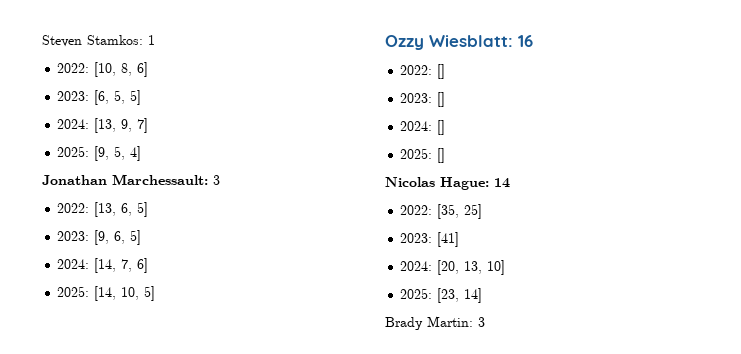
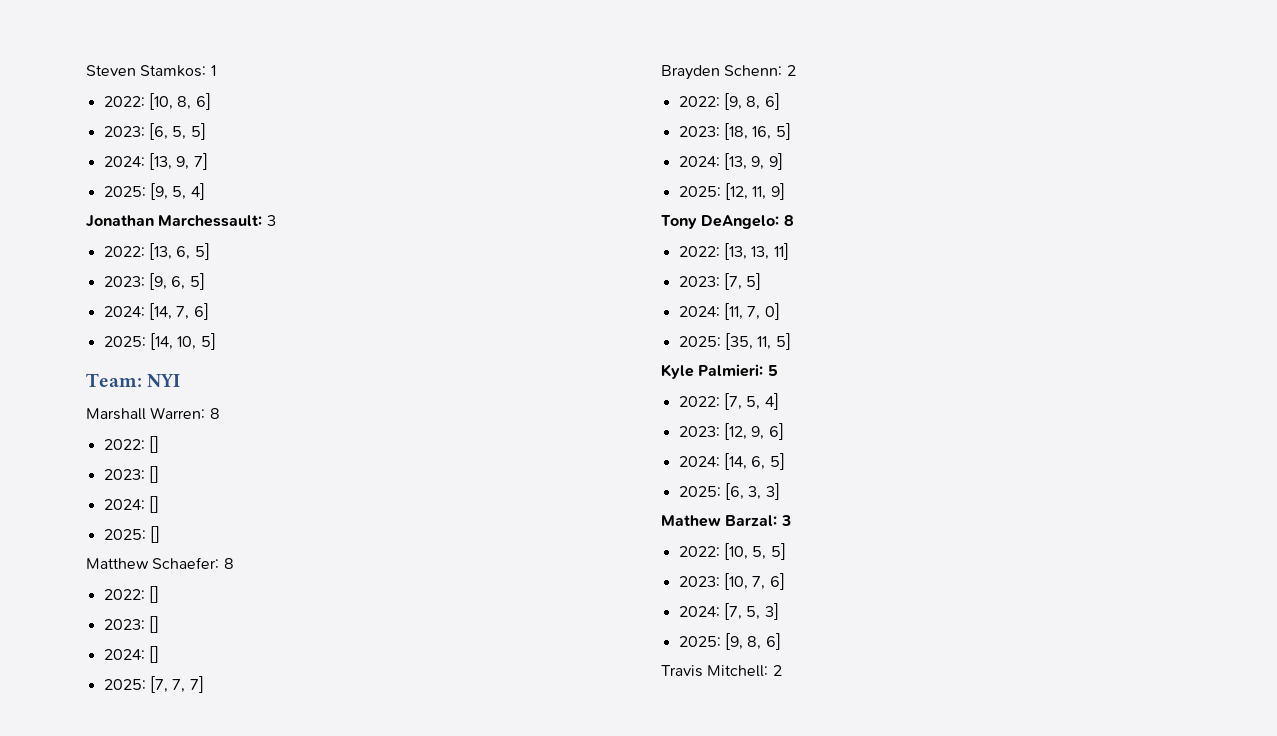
[385,35,533,50] Ozzy Wiesblatt: 16 -> [86,373,181,387] [86,407,220,420] Team: NYI // Marshall Warren: 8
[385,177,510,190] [400,204,483,219] [400,232,460,247] [400,260,506,275] [400,288,483,303] [385,316,485,330] Nicolas Hague: 14 // 2022: [35, 25] // 2023: [41] // 2024: [20, 13, 10] // 2025: [23, 14] // Brady Martin: 3 -> [86,557,234,569] [103,586,159,603] [103,616,159,633] [103,646,159,663] [103,676,204,693] [661,65,796,80] [678,93,780,110] [678,123,791,140] [678,153,783,170] [678,183,785,200] [661,215,794,229] [678,243,789,260] [678,273,762,290] [678,303,780,320] [678,333,791,350] [661,364,778,379] [678,393,779,410] [678,423,784,440] [678,453,785,470] [678,483,780,500] [661,515,791,527] [678,543,786,560] [678,573,785,590] [678,603,779,620] [678,633,781,650] [661,665,782,677] Matthew Schaefer: 8 // 2022: [] // 2023: [] // 2024: [] // 2025: [7, 7, 7] // Brayden Schenn: 2 // 2022: [9, 8, 6] // 2023: [18, 16, 5] // 2024: [13, 9, 9] // 2025: [12, 11, 9] // Tony DeAngelo: 8 // 2022: [13, 13, 11] // 2023: [7, 5] // 2024: [11, 7, 0] // 2025: [35, 11, 5] // Kyle Palmieri: 5 // 2022: [7, 5, 4] // 2023: [12, 9, 6] // 2024: [14, 6, 5] // 2025: [6, 3, 3] // Mathew Barzal: 3 // 2022: [10, 5, 5] // 2023: [10, 7, 6] // 2024: [7, 5, 3] // 2025: [9, 8, 6] // Travis Mitchell: 2

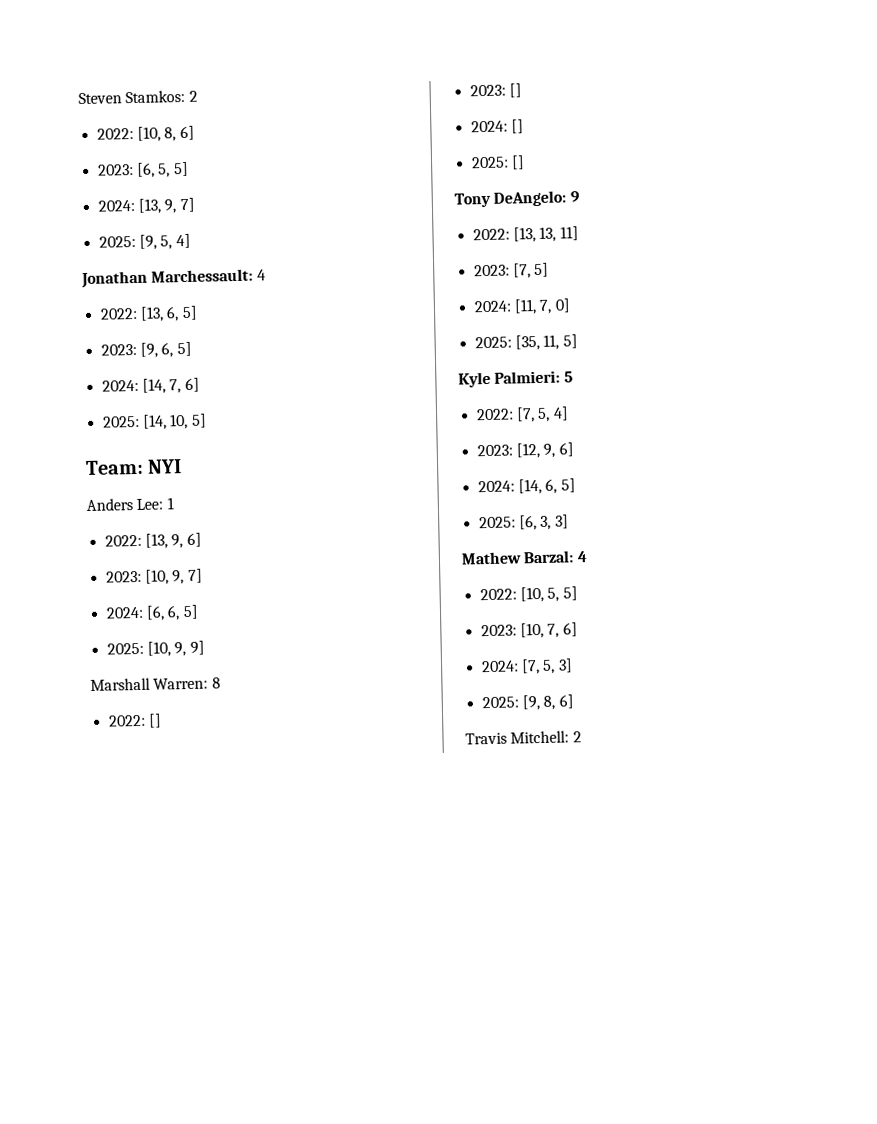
[210,65,216,76] 1 -> [188,90,198,102] 2
[266,215,276,226] 3 -> [256,269,266,281] 4
(181, 380) none -> [86,497,174,511] [104,532,202,549] [105,568,203,585] [105,604,199,621] [106,640,205,657] // Anders Lee: 1 // 2022: [13, 9, 6] // 2023: [10, 9, 7] // 2024: [6, 6, 5] // 2025: [10, 9, 9]
[86,557,234,569] [103,586,159,603] [103,616,159,633] [103,646,159,663] [103,676,204,693] [661,65,796,80] [678,93,780,110] [678,123,791,140] [678,153,783,170] [678,183,785,200] // Matthew Schaefer: 8 // 2022: [] // 2023: [] // 2024: [] // 2025: [7, 7, 7] // Brayden Schenn: 2 // 2022: [9, 8, 6] // 2023: [18, 16, 5] // 2024: [13, 9, 9] // 2025: [12, 11, 9] -> (525, 162) none
[783,215,794,226] 8 -> [569,191,580,203] 9
[780,515,791,526] 3 -> [576,551,588,563] 4

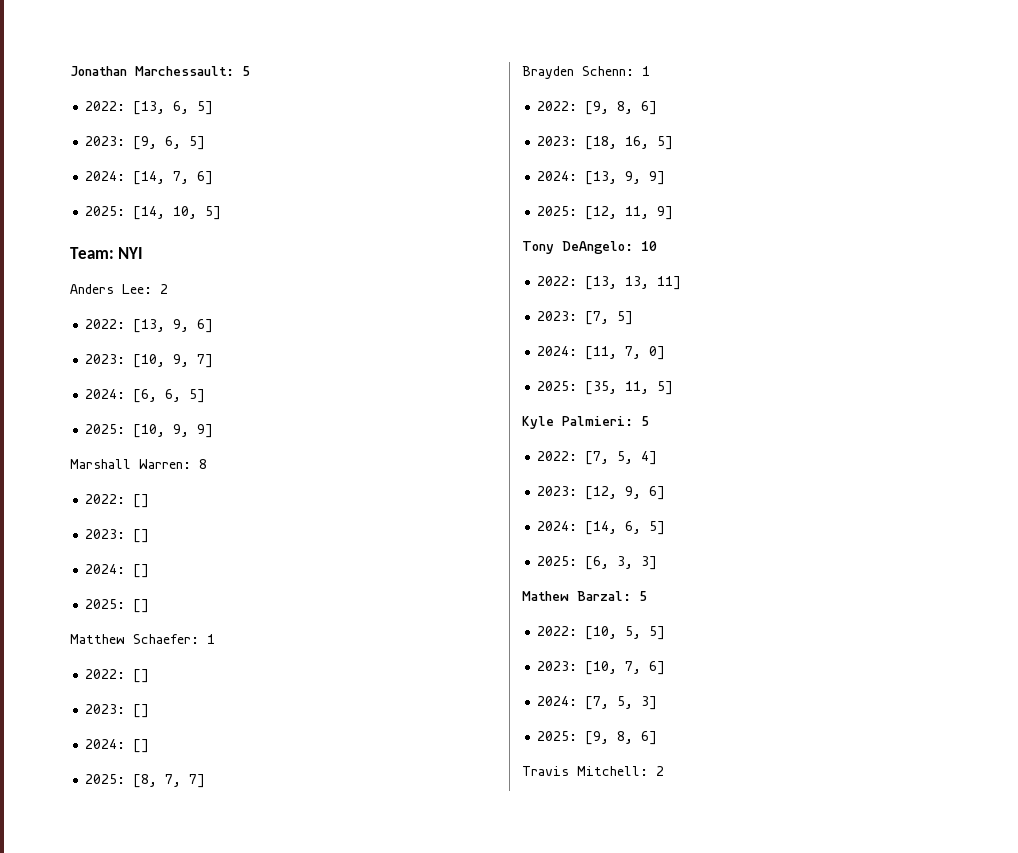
[78,89,198,105] [96,125,195,142] [97,161,189,178] [97,197,195,214] [98,233,191,250] Steven Stamkos: 2 // 2022: [10, 8, 6] // 2023: [6, 5, 5] // 2024: [13, 9, 7] // 2025: [9, 5, 4] // -> (70, 71) none
[256,269,266,281] 4 -> [242,66,250,76] 5
[166,497,174,510] 1 -> [160,284,168,294] 2
(525, 162) none -> [70,634,215,644] [85,669,150,683] [85,704,150,718] [85,739,150,753] [85,774,206,788] [522,66,650,79] [537,101,658,115] [537,136,674,150] [537,171,666,185] [537,206,674,220] // Matthew Schaefer: 1 // 2022: [] // 2023: [] // 2024: [] // 2025: [8, 7, 7] // Brayden Schenn: 1 // 2022: [9, 8, 6] // 2023: [18, 16, 5] // 2024: [13, 9, 9] // 2025: [12, 11, 9]
[569,191,580,203] 9 -> [641,241,657,251] 10
[576,551,588,563] 4 -> [639,591,647,601] 5

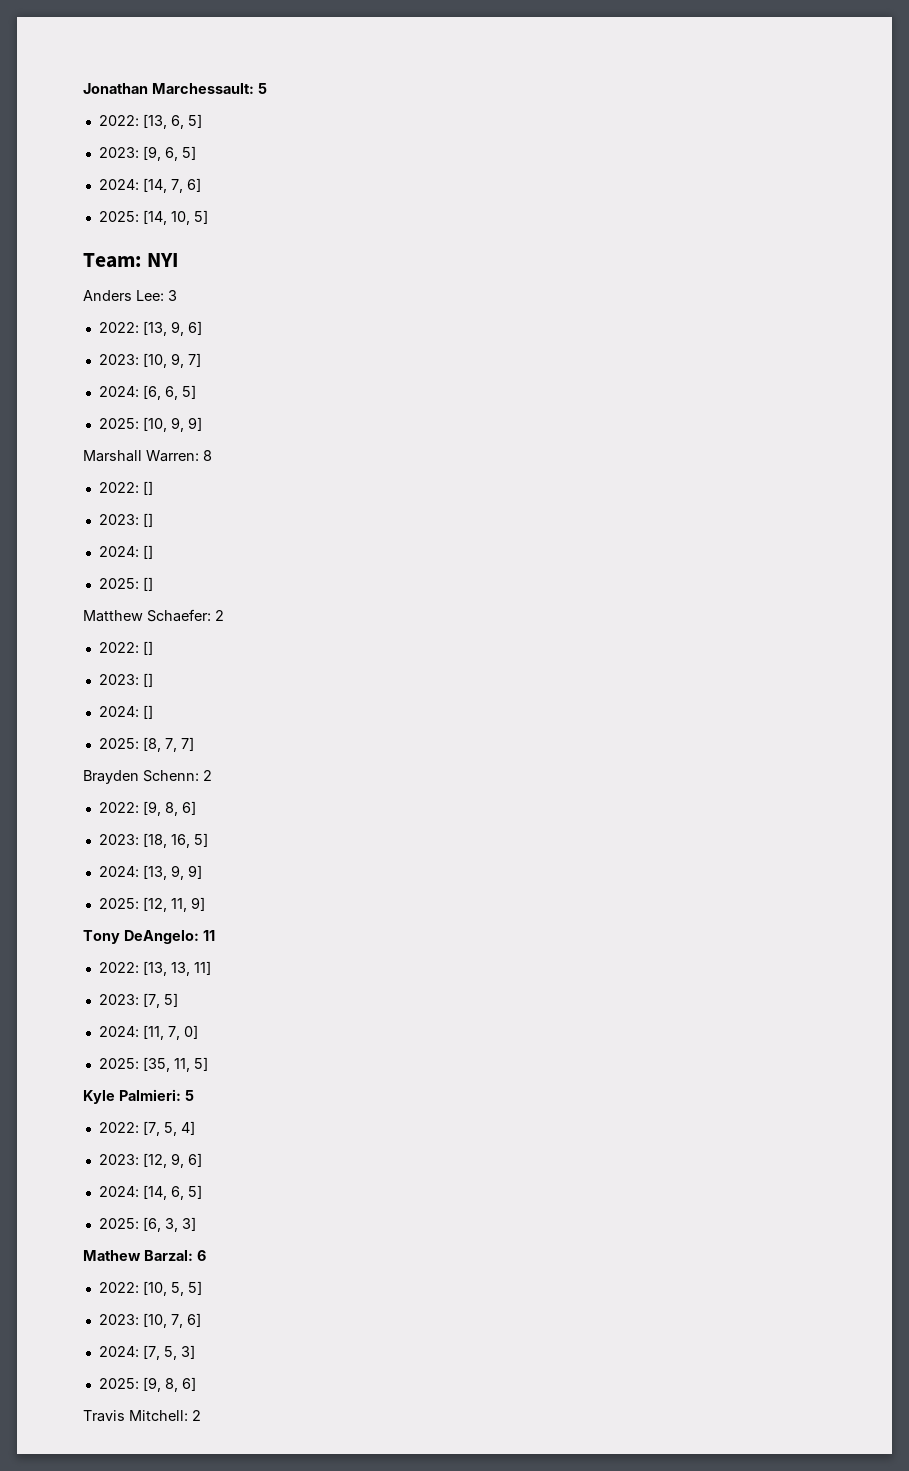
[160,284,168,294] 2 -> [168,290,177,301] 3
[207,634,215,644] 1 -> [215,610,224,621] 2
[642,66,650,76] 1 -> [203,770,212,781] 2
[641,241,657,251] 10 -> [203,930,215,941] 11
[639,591,647,601] 5 -> [197,1250,206,1261] 6

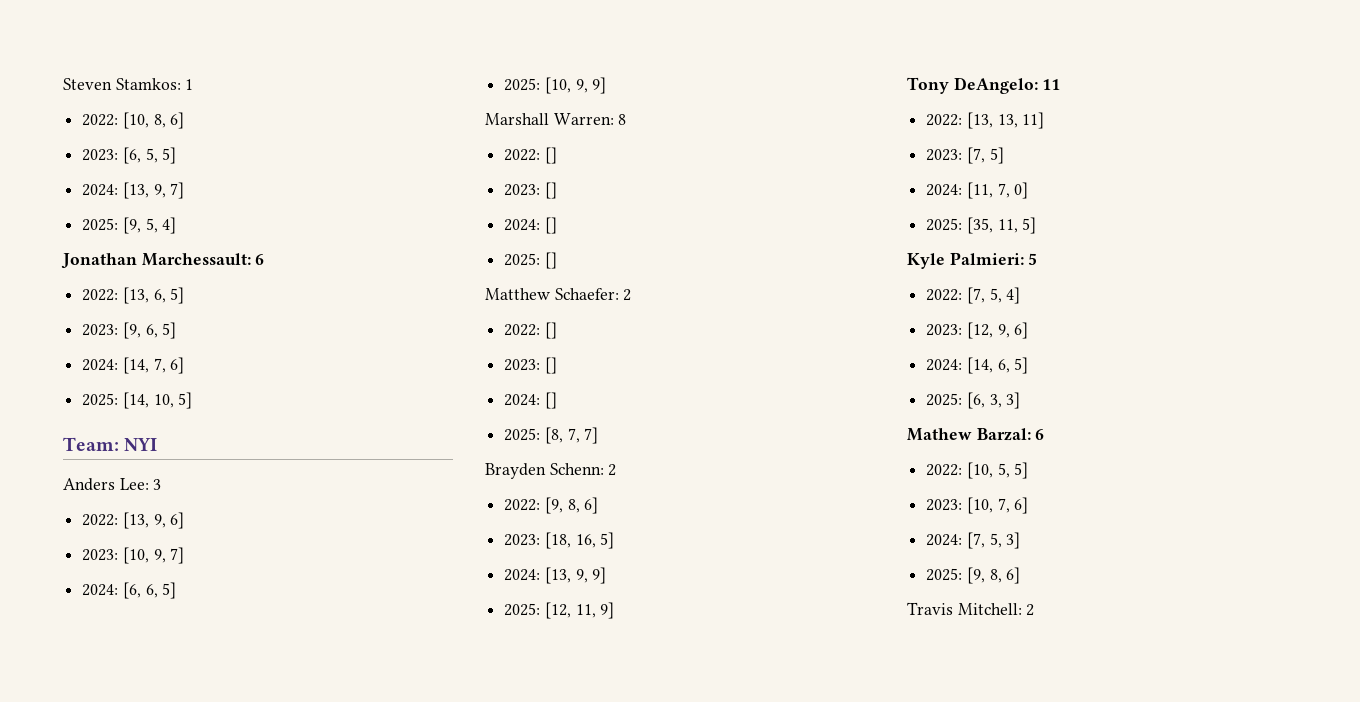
(83, 88) none -> [63,78,194,90] [82,112,185,129] [82,147,177,164] [82,182,185,199] [82,217,177,234] Steven Stamkos: 1 // 2022: [10, 8, 6] // 2023: [6, 5, 5] // 2024: [13, 9, 7] // 2025: [9, 5, 4] //
[258,83,267,94] 5 -> [255,254,265,265] 6

